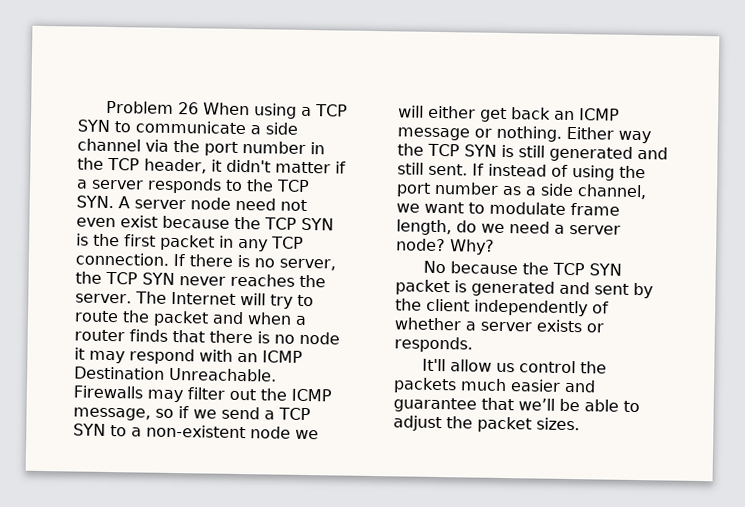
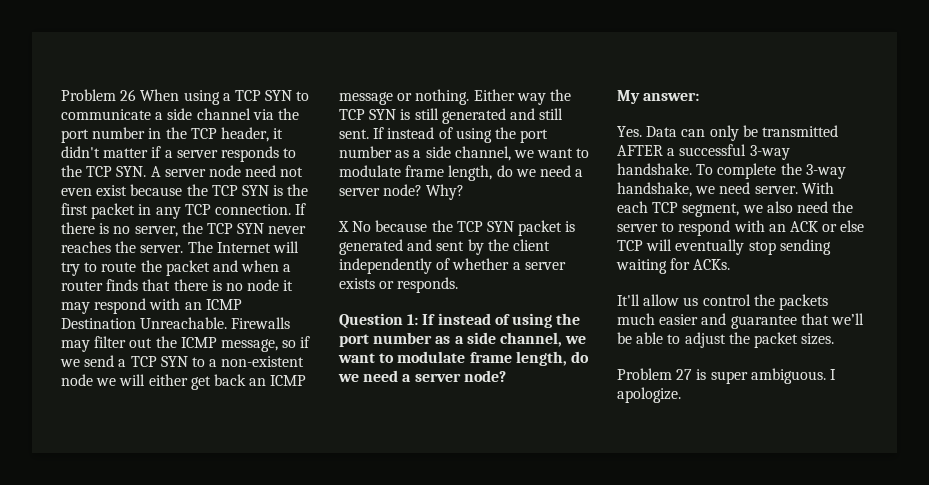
(495, 247) none -> [338,221,349,232] X
(473, 344) none -> [339,313,581,328] [339,332,587,347] [338,351,589,366] [338,370,506,382] [617,90,700,104] [617,125,838,141] [617,144,790,160] [617,163,846,179] [617,182,834,197] [617,201,854,217] [617,220,865,236] [617,239,831,255] [616,258,731,274] // Question 1: If instead of using the port number as a side channel, we want to modulate frame length, do we need a server node? // My answer: // Yes. Data can only be transmitted AFTER a successful 3-way handshake. To complete the 3-way handshake, we need server. With each TCP segment, we also need the server to respond with an ACK or else TCP will eventually stop sending waiting for ACKs.
(580, 424) none -> [617,368,836,384] [617,387,681,403] // Problem 27 is super ambiguous. I apologize.

